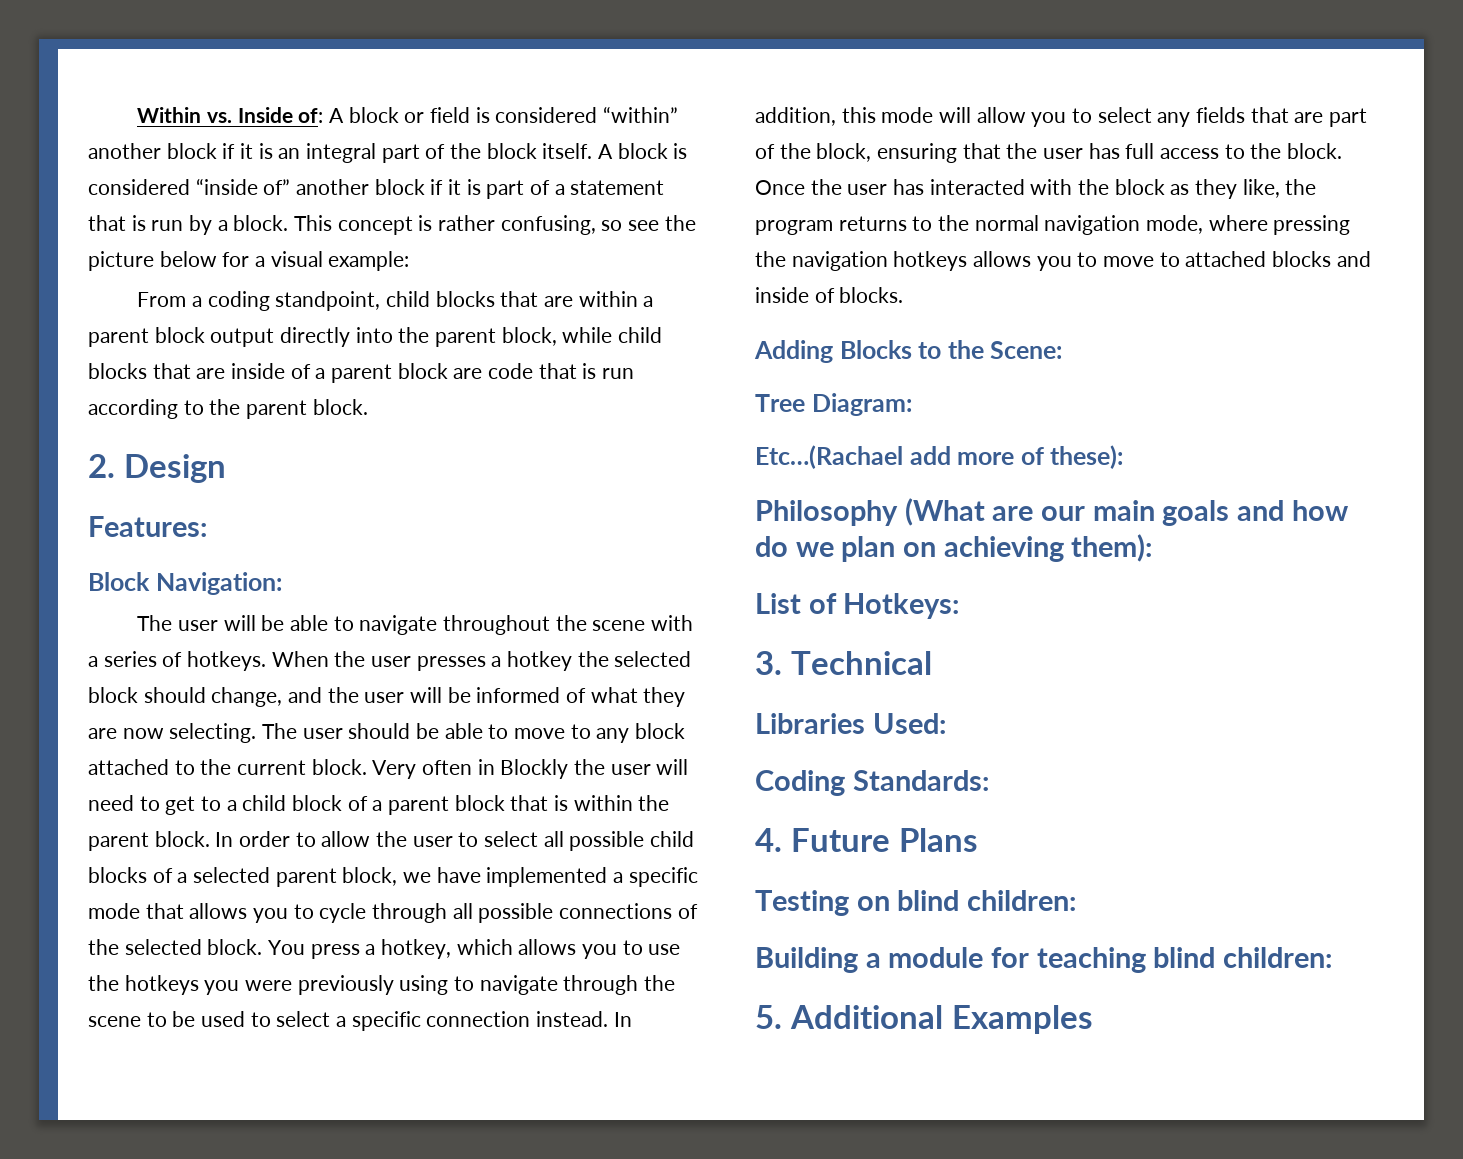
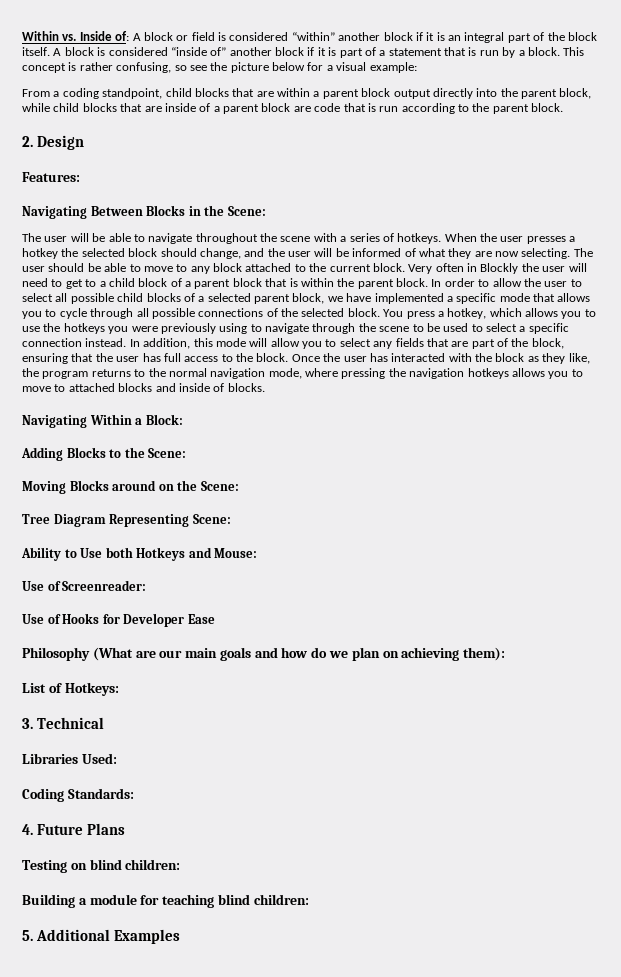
[88,572,282,595] Block Navigation: -> [22,205,266,219] Navigating Between Blocks in the Scene:
(904, 295) none -> [22,414,183,428] // Navigating Within a Block:
[755,393,912,416] [755,445,1124,469] Tree Diagram: // Etc…(Rachael add more of these): -> [22,480,239,494] [22,514,231,527] [21,547,258,561] [22,580,147,591] [22,613,215,627] Moving Blocks around on the Scene: // Tree Diagram Representing Scene: // Ability to Use both Hotkeys and Mouse: // Use of Screenreader: // Use of Hooks for Developer Ease

